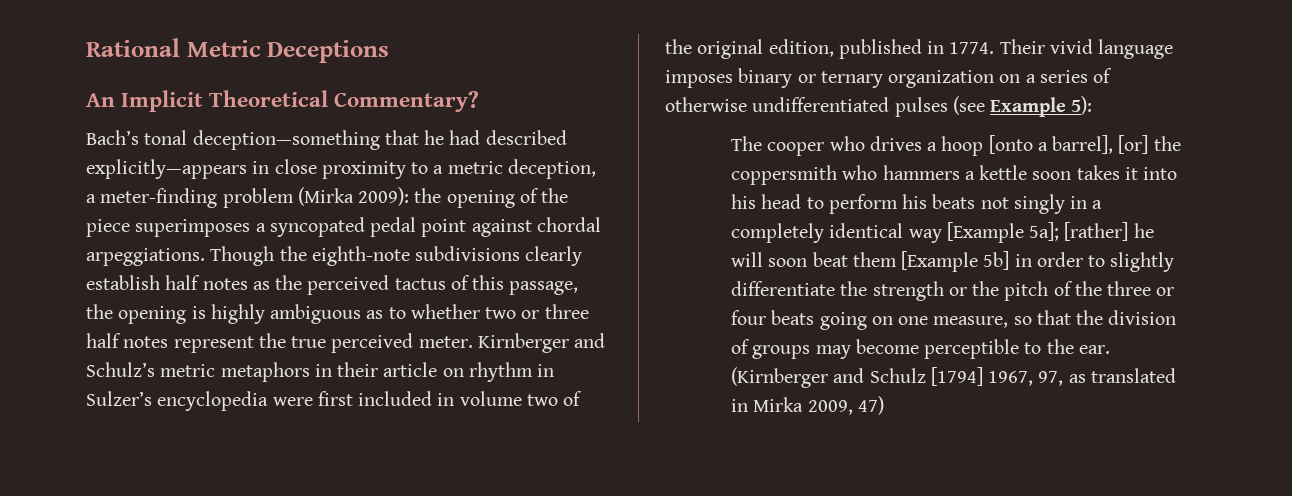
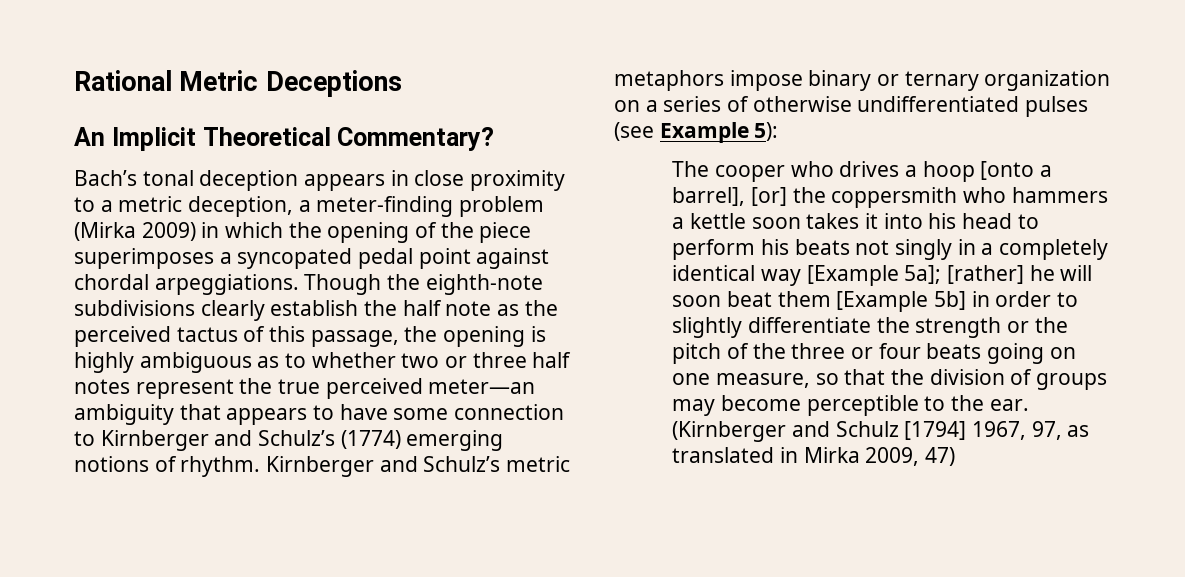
[192,130,567,150] [86,159,247,179] deception—something that he had described explicitly—appears -> [199,170,386,191] deception appears
[358,187,410,206] 2009): -> [141,222,284,241] 2009) in which
[165,275,248,290] half notes -> [364,300,492,316] the half note
[418,336,473,348] meter. -> [428,379,536,394] [74,404,565,425] [74,430,504,451] [74,456,261,477] meter—an ambiguity that appears to have some connection to Kirnberger and Schulz’s (1774) emerging notions of rhythm.
[314,362,555,382] [86,391,583,411] [665,39,1174,59] [665,70,733,88] in their article on rhythm in Sulzer’s encyclopedia were first included in volume two of the original edition, published in 1774. Their vivid language imposes -> [729,70,803,91] impose

